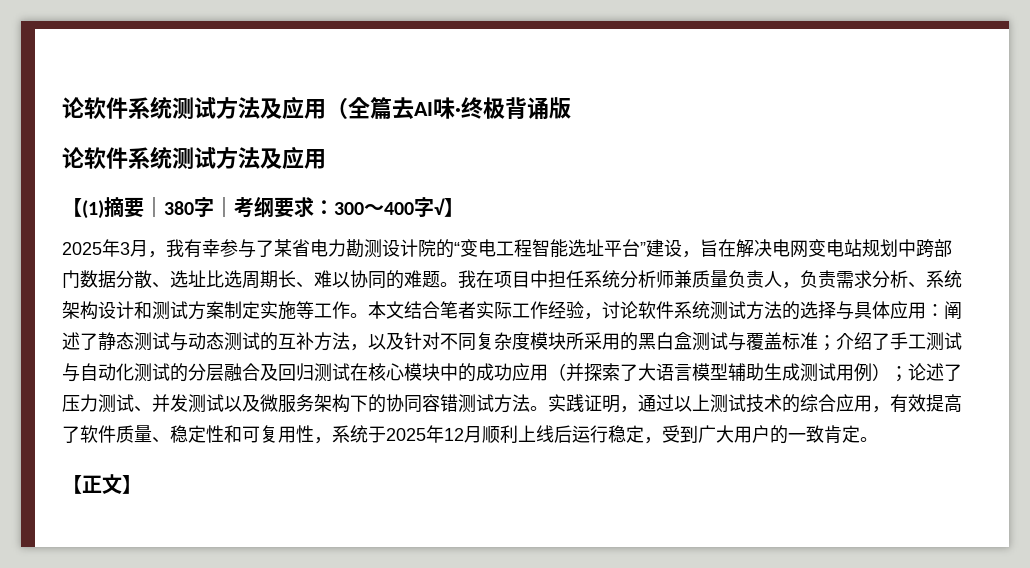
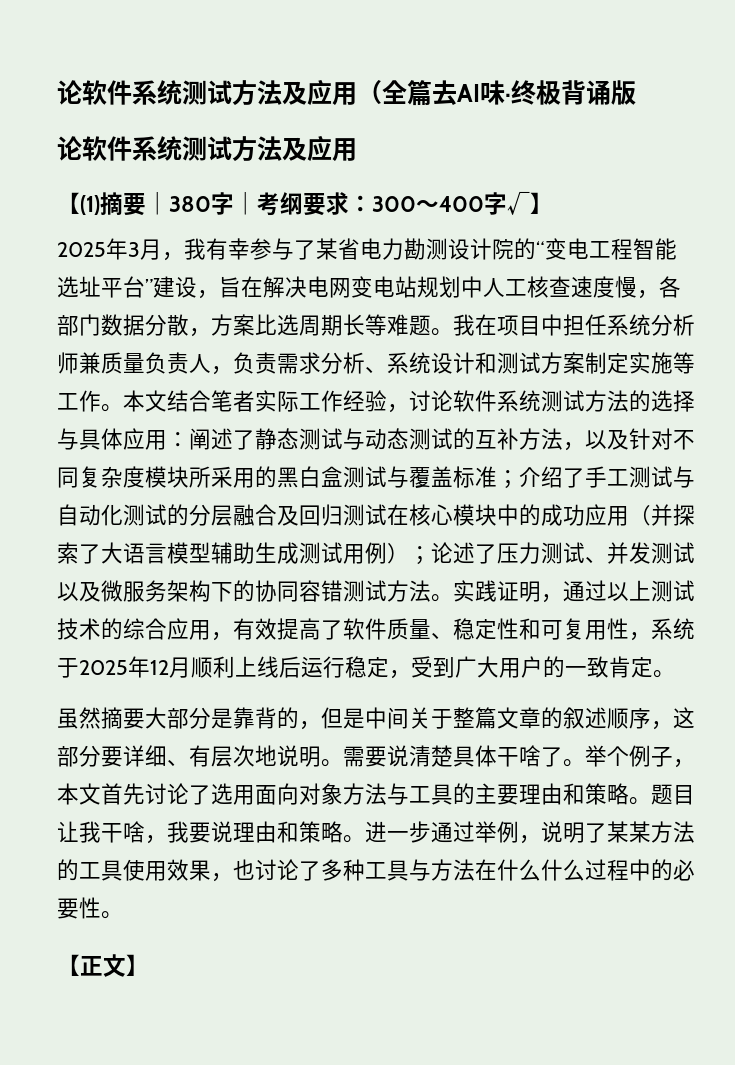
[916,239,934,258] 跨 -> [483,276,681,299] 人工核查速度慢，各
[152,270,206,288] 、选址 -> [189,314,255,337] ，方案
[296,270,404,289] 、难以协同的 -> [365,314,387,336] 等
[62,301,98,320] 架构 -> (431, 363) none
(878, 439) none -> [57,707,695,730] [57,745,695,768] [57,783,695,805] [57,821,695,844] [57,859,695,882] [57,897,123,919] // 虽然摘要大部分是靠背的，但是中间关于整篇文章的叙述顺序，这部分要详细、有层次地说明。需要说清楚具体干啥了。举个例子，本文首先讨论了选用面向对象方法与工具的主要理由和策略。题目让我干啥，我要说理由和策略。进一步通过举例，说明了某某方法的工具使用效果，也讨论了多种工具与方法在什么什么过程中的必要性。

